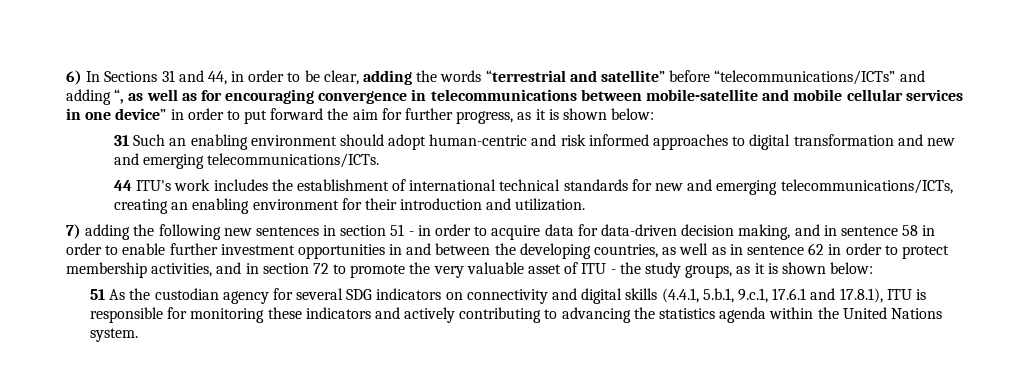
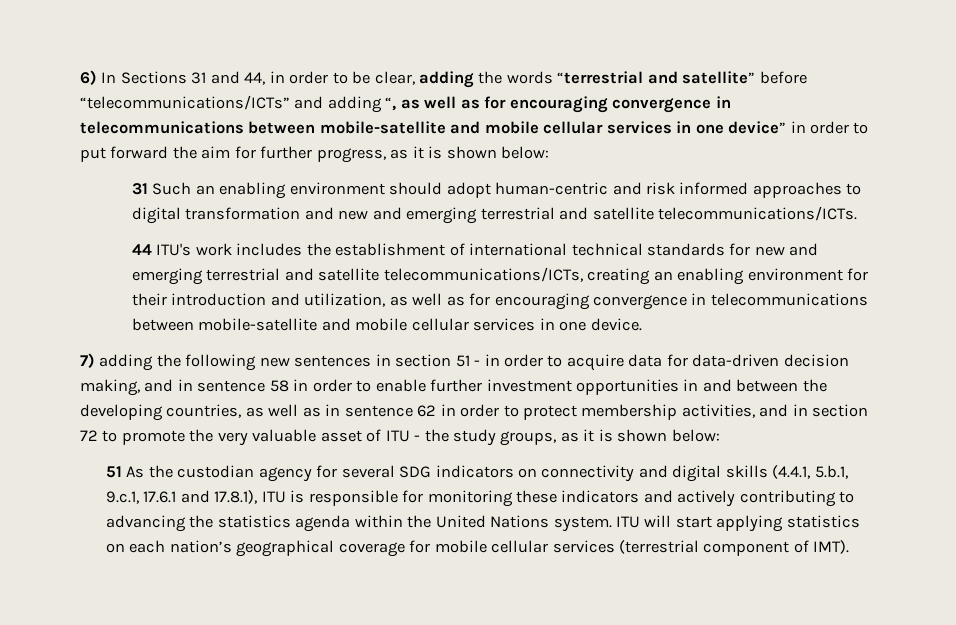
(205, 161) none -> [480,207,654,220] terrestrial and satellite
(778, 187) none -> [206,268,380,281] terrestrial and satellite
[515,198,586,211] utilization. -> [304,293,868,310] [131,318,642,331] utilization, as well as for encouraging convergence in telecommunications between mobile-satellite and mobile cellular services in one device.
(138, 335) none -> [616,515,860,532] [105,540,850,557] ITU will start applying statistics on each nation’s geographical coverage for mobile cellular services (terrestrial component of IMT).

